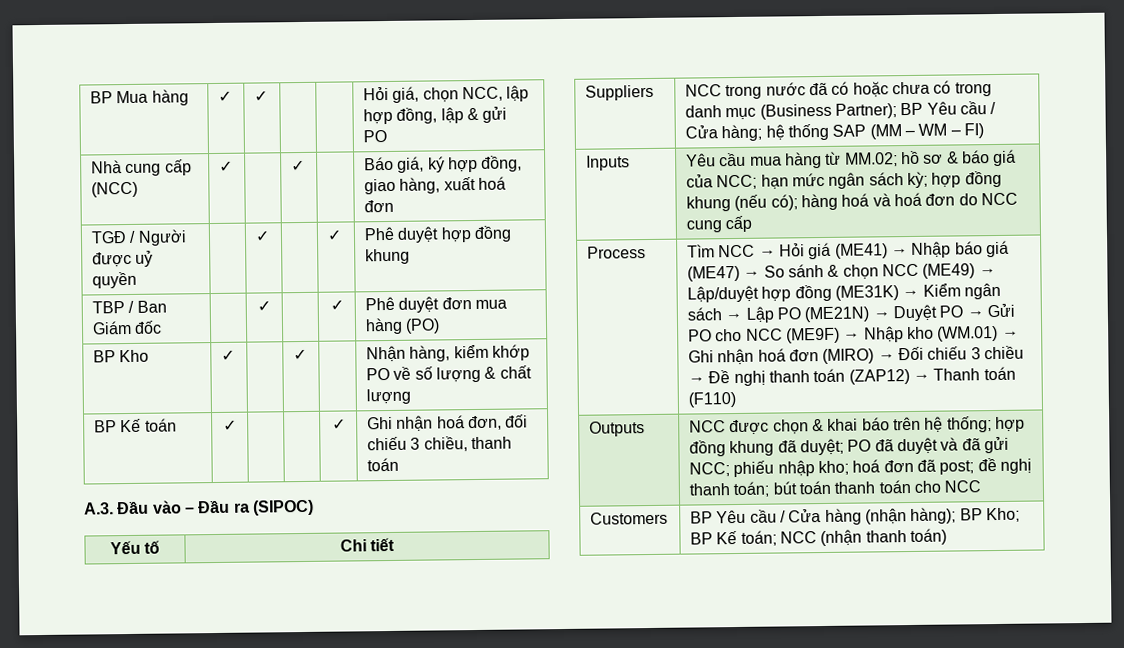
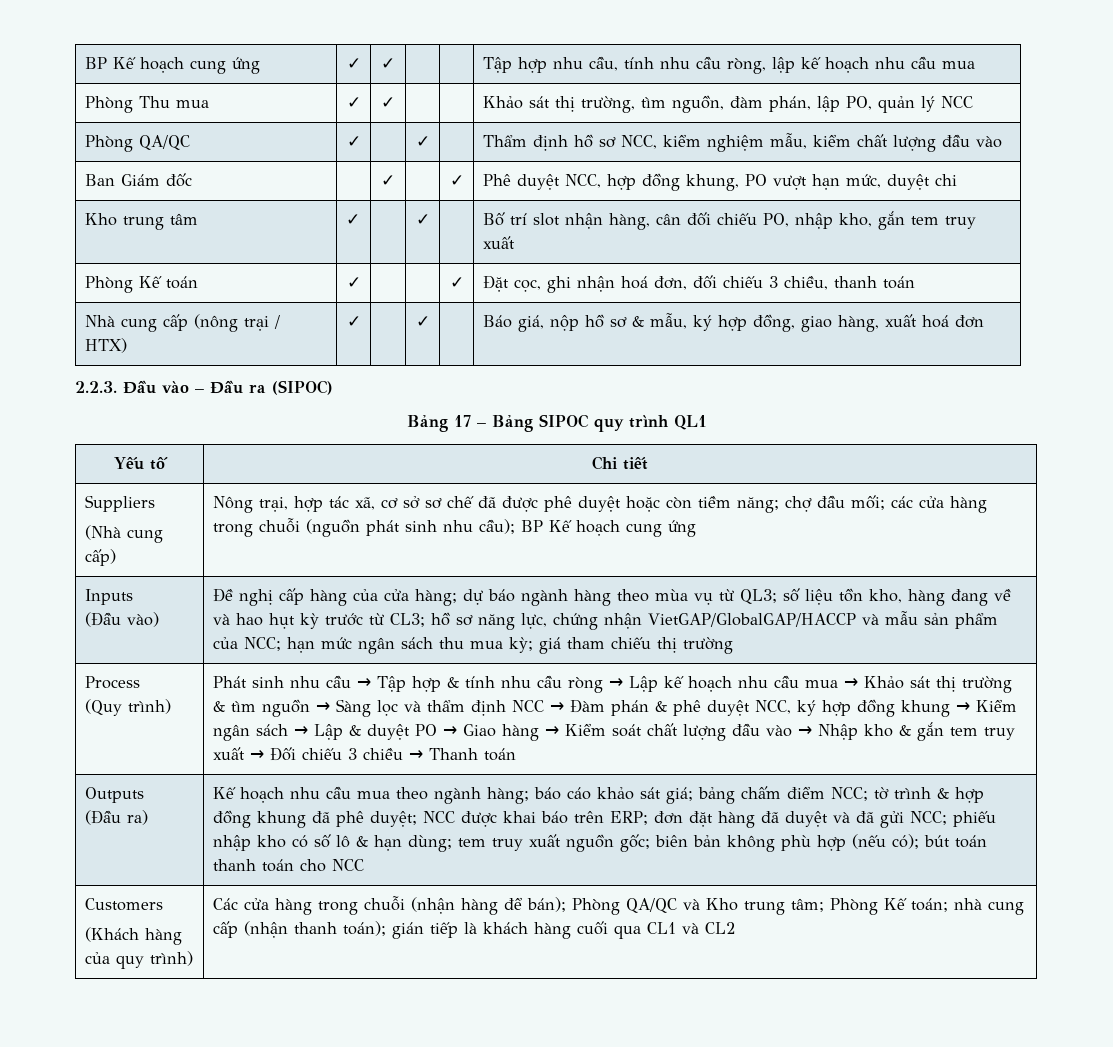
[90,89,189,106] [218,90,233,102] [254,90,269,102] [363,85,530,103] [363,106,508,125] [363,129,388,143] [91,159,192,177] [91,181,139,198] [219,160,234,172] [291,159,306,172] [364,155,523,173] [364,176,507,195] [364,199,395,213] [91,229,187,246] [92,250,154,268] [92,271,138,289] [255,230,271,242] [327,229,343,241] [364,225,513,243] [365,248,411,265] [92,300,135,314] BP Mua hàng | ✓ | ✓ | | | Hỏi giá, chọn NCC, lập hợp đồng, lập & gửi PO // Nhà cung cấp (NCC) | ✓ | | ✓ | | Báo giá, ký hợp đồng, giao hàng, xuất hoá đơn // TGĐ / Người được uỷ quyền | | ✓ | | ✓ | Phê duyệt hợp đồng khung // TBP / -> [84,57,260,74] [346,58,361,69] [381,58,395,69] [482,56,975,74] [84,96,209,113] [346,97,361,108] [381,97,395,108] [482,95,973,113] [84,135,190,152] [346,136,361,147] [415,136,430,147] [482,133,1002,152] BP Kế hoạch cung ứng | ✓ | ✓ | | | Tập hợp nhu cầu, tính nhu cầu ròng, lập kế hoạch nhu cầu mua // Phòng Thu mua | ✓ | ✓ | | | Khảo sát thị trường, tìm nguồn, đàm phán, lập PO, quản lý NCC // Phòng QA/QC | ✓ | | ✓ | | Thẩm định hồ sơ NCC, kiểm nghiệm mẫu, kiểm chất lượng đầu vào //
[441,297,508,310] [365,317,441,335] [93,349,150,363] [221,349,236,361] [293,348,308,361] [366,344,531,363] [366,365,532,383] [366,388,412,405] [94,420,118,433] đơn mua hàng (PO) // BP Kho | ✓ | | ✓ | | Nhận hàng, kiểm khớp PO về số lượng & chất lượng // BP -> [564,173,957,191] [84,213,198,230] [345,214,360,225] [415,214,430,225] [482,211,976,230] [482,236,515,249] [84,276,133,293] NCC, hợp đồng khung, PO vượt hạn mức, duyệt chi // Kho trung tâm | ✓ | | ✓ | | Bố trí slot nhận hàng, cân đối chiếu PO, nhập kho, gắn tem truy xuất // Phòng
[367,416,394,430] Ghi -> [482,275,571,293] Đặt cọc, ghi
[84,502,114,515] // A.3. -> [84,314,280,332] [84,338,127,353] [346,316,361,327] [415,316,430,327] [482,313,984,332] [75,381,117,393] // Nhà cung cấp (nông trại / HTX) | ✓ | | ✓ | | Báo giá, nộp hồ sơ & mẫu, ký hợp đồng, giao hàng, xuất hoá đơn // 2.2.3.
(314, 507) none -> [406,414,707,432] // Bảng 17 – Bảng SIPOC quy trình QL1
[685,80,992,100] [685,101,997,121] [685,123,984,142] [586,155,631,171] [686,149,1017,169] | NCC trong nước đã có hoặc chưa có trong danh mục (Business Partner); BP Yêu cầu / Cửa hàng; hệ thống SAP (MM – WM – FI) // Inputs | Yêu cầu mua hàng từ MM.02; hồ sơ & báo giá -> [84,525,163,543] [84,549,116,566] [212,495,987,513] [212,518,696,537] [84,589,133,605] [84,612,159,627] [212,588,1011,606] [212,611,998,630] // (Nhà cung cấp) | Nông trại, hợp tác xã, cơ sở sơ chế đã được phê duyệt hoặc còn tiềm năng; chợ đầu mối; các cửa hàng trong chuỗi (nguồn phát sinh nhu cầu); BP Kế hoạch cung ứng // Inputs // (Đầu vào) | Đề nghị cấp hàng của cửa hàng; dự báo ngành hàng theo mùa vụ từ QL3; số liệu tồn kho, hàng đang về và hao hụt kỳ trước từ CL3; hồ sơ năng lực, chứng nhận VietGAP/GlobalGAP/HACCP và mẫu sản phẩm
[906,170,1002,189] [686,192,1018,212] [686,215,753,233] [587,246,647,259] [687,240,1009,260] [687,263,996,282] [687,284,900,303] kỳ; hợp đồng khung (nếu có); hàng hoá và hoá đơn do NCC cung cấp // Process | Tìm NCC → Hỏi giá (ME41) → Nhập báo giá (ME47) → So sánh & chọn NCC (ME49) → Lập/duyệt hợp đồng (ME31K) -> [438,637,733,654] [84,676,140,689] [84,699,171,716] [212,675,1012,693] [212,699,950,717] thu mua kỳ; giá tham chiếu thị trường // Process // (Quy trình) | Phát sinh nhu cầu → Tập hợp & tính nhu cầu ròng → Lập kế hoạch nhu cầu mua → Khảo sát thị trường & tìm nguồn → Sàng lọc và thẩm định NCC → Đàm phán & phê duyệt NCC, ký hợp đồng khung
[777,303,1015,323] [688,325,1019,344] [688,348,875,366] PO (ME21N) → Duyệt PO → Gửi PO cho NCC (ME9F) → Nhập kho (WM.01) → Ghi nhận hoá đơn (MIRO) -> [348,722,1015,741] [212,747,245,760] & duyệt PO → Giao hàng → Kiểm soát chất lượng đầu vào → Nhập kho & gắn tem truy xuất
[708,368,930,387] Đề nghị thanh toán (ZAP12) → -> (423, 755) none
[688,391,737,408] (F110) -> (516, 754) none
[689,416,1025,436] [689,438,872,457] | NCC được chọn & khai báo trên hệ thống; hợp đồng khung đã duyệt; PO -> [84,810,148,825] [212,786,984,804] [212,810,755,828] // (Đầu ra) | Kế hoạch nhu cầu mua theo ngành hàng; báo cáo khảo sát giá; bảng chấm điểm NCC; tờ trình & hợp đồng khung đã phê duyệt; NCC được khai báo trên ERP; đơn đặt hàng
[818,458,1032,476] [689,481,771,498] kho; hoá đơn đã post; đề nghị thanh toán; -> [256,834,919,852] kho có số lô & hạn dùng; tem truy xuất nguồn gốc; biên bản không phù hợp (nếu có);
[690,507,1020,525] [690,528,947,547] | BP Yêu cầu / Cửa hàng (nhận hàng); BP Kho; BP Kế toán; NCC (nhận thanh toán) -> [84,927,182,945] [84,951,193,969] [212,896,1024,915] [212,921,735,939] // (Khách hàng của quy trình) | Các cửa hàng trong chuỗi (nhận hàng để bán); Phòng QA/QC và Kho trung tâm; Phòng Kế toán; nhà cung cấp (nhận thanh toán); gián tiếp là khách hàng cuối qua CL1 và CL2

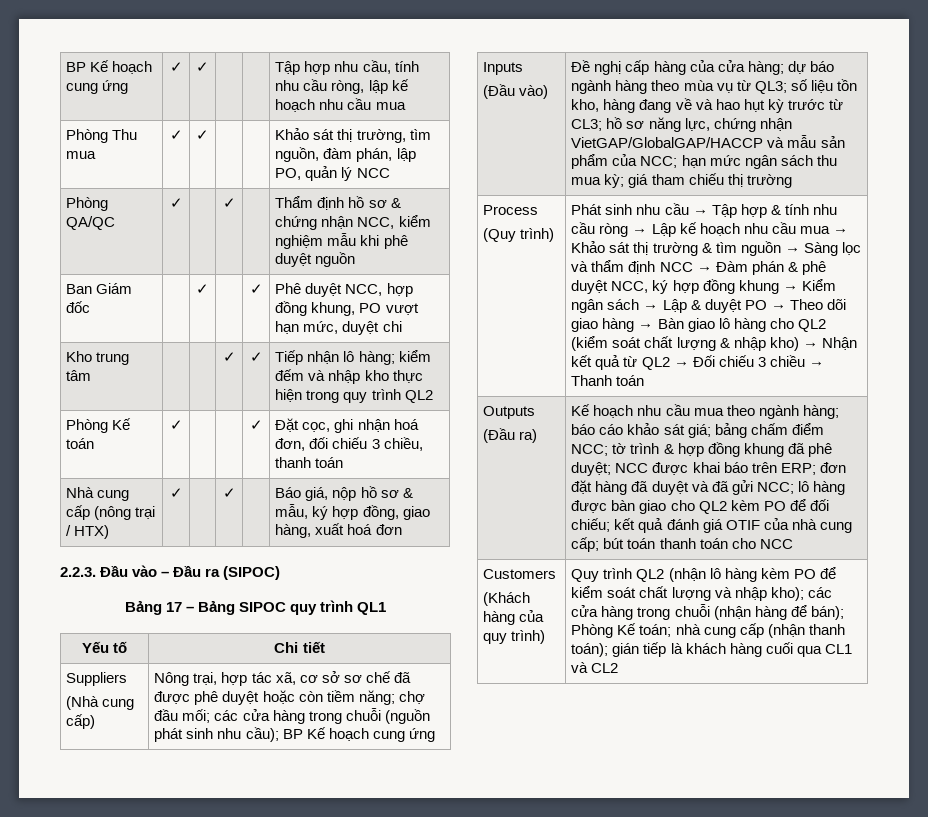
[620,133,1002,152] NCC, kiểm nghiệm mẫu, kiểm chất lượng đầu vào -> [390,198,401,208] [275,215,431,230] [275,233,408,249] [275,252,356,267] & chứng nhận NCC, kiểm nghiệm mẫu khi phê duyệt nguồn
[345,214,360,225] [415,214,430,225] [482,211,976,230] [482,236,515,249] ✓ | | ✓ | | Bố trí slot nhận hàng, cân đối chiếu PO, nhập kho, gắn tem truy xuất -> [222,352,236,362] [249,352,263,362] [275,350,431,365] [275,369,423,384] [275,389,433,403] | | ✓ | ✓ | Tiếp nhận lô hàng; kiểm đếm và nhập kho thực hiện trong quy trình QL2
[462,722,1015,741] [212,747,245,760] Giao hàng → Kiểm soát chất lượng đầu vào → Nhập kho & gắn tem truy xuất -> [789,299,846,310] [571,318,826,332] [571,336,857,351] [571,355,670,370] Theo dõi giao hàng → Bàn giao lô hàng cho QL2 (kiểm soát chất lượng & nhập kho) → Nhận kết quả từ QL2
[952,811,996,827] [212,834,919,852] phiếu nhập kho có số lô & hạn dùng; tem truy xuất nguồn gốc; biên bản không phù hợp (nếu có); -> [797,481,845,495] [571,499,829,514] [571,518,852,533] [571,537,600,552] lô hàng được bàn giao cho QL2 kèm PO để đối chiếu; kết quả đánh giá OTIF của nhà cung cấp;
[212,898,238,910] Các -> [571,567,836,582] [571,586,832,601] Quy trình QL2 (nhận lô hàng kèm PO để kiểm soát chất lượng và nhập kho); các
[625,898,878,915] QA/QC và Kho trung tâm; Phòng -> (614, 631) none

